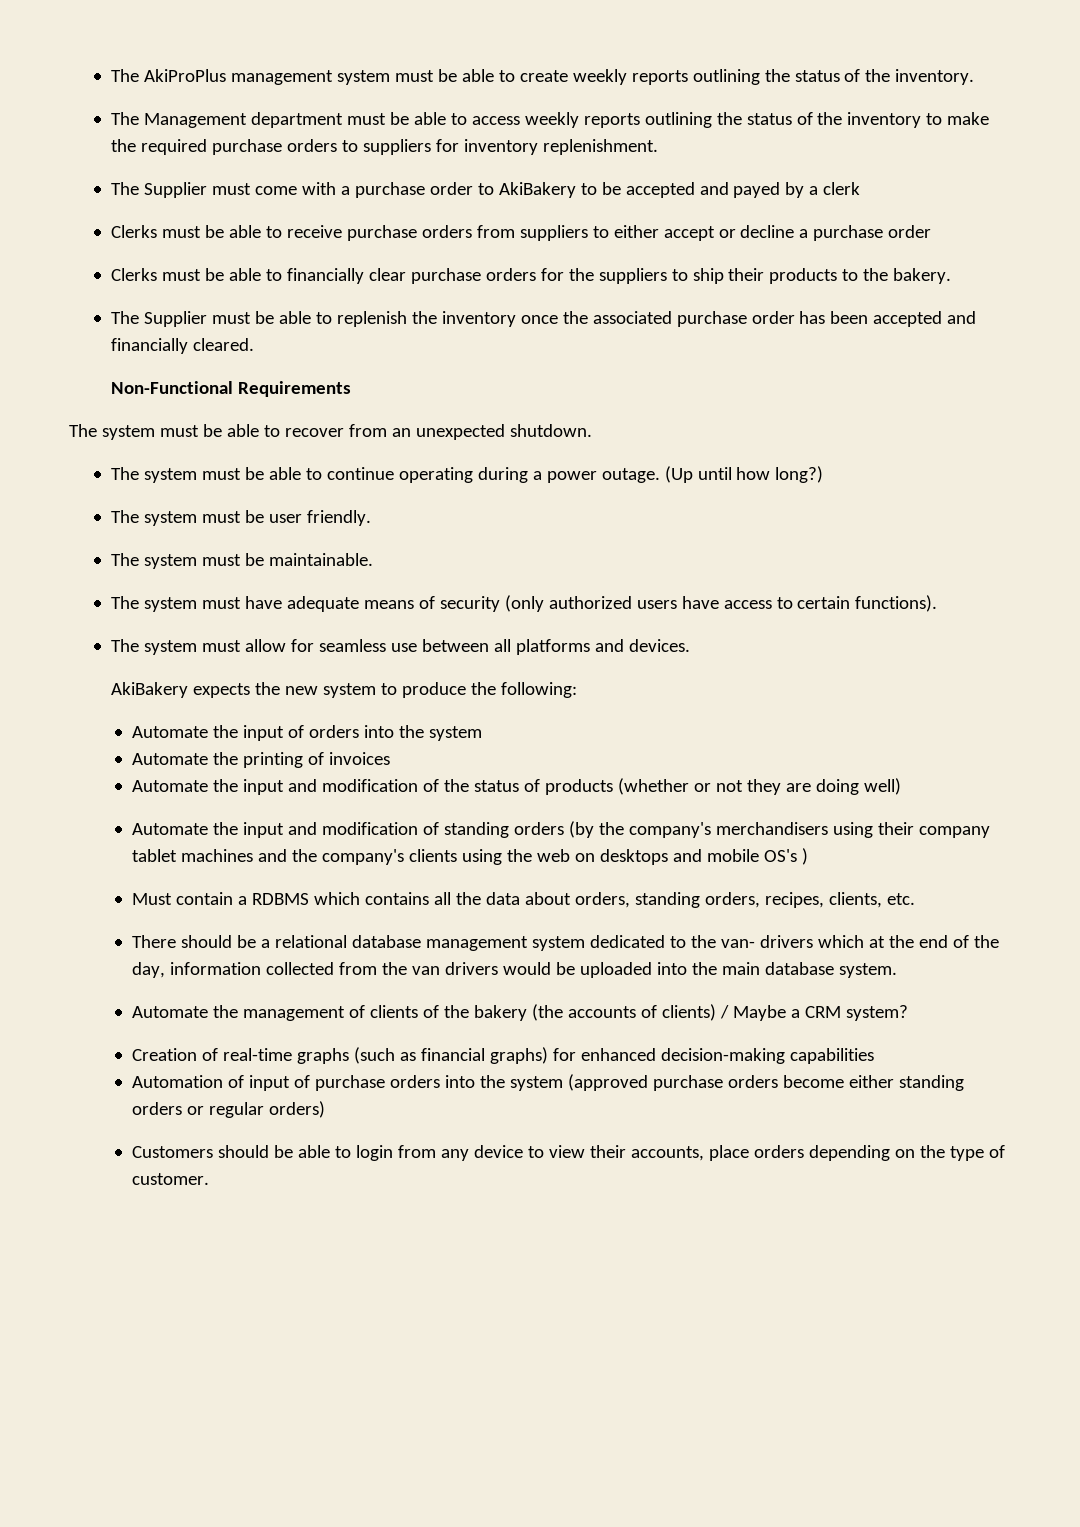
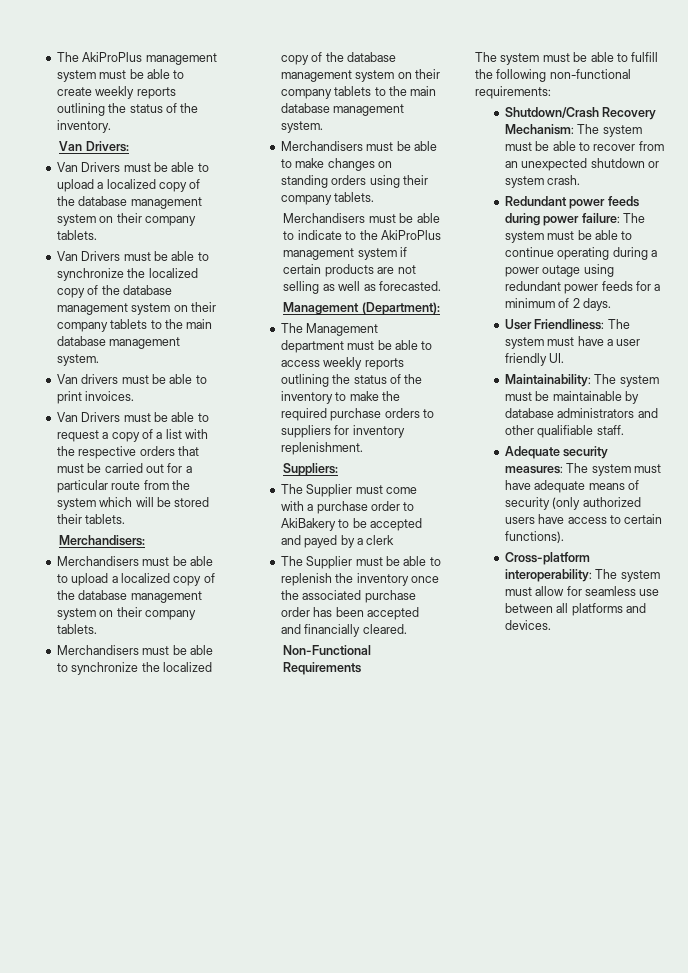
(975, 77) none -> [59,141,129,152] [56,162,209,172] [56,179,201,192] [56,196,202,209] [56,213,197,226] [56,230,97,240] [56,251,209,261] [56,268,198,281] [56,285,173,298] [56,302,217,315] [56,319,213,332] [56,336,181,349] [56,354,99,366] [56,374,207,384] [56,391,135,404] [56,412,209,422] [56,429,209,442] [56,446,200,459] [56,463,192,473] [56,480,191,493] [56,497,210,510] [56,514,126,524] [59,535,146,546] [56,556,214,566] [56,573,215,586] [56,590,202,603] [56,607,197,620] [56,624,97,634] [56,645,214,655] [56,662,213,675] [280,52,397,65] [280,69,441,82] [280,86,437,99] [280,103,405,116] [280,121,323,133] [280,141,438,151] [280,158,393,171] [280,175,429,188] [280,192,375,205] [283,213,440,223] [283,230,441,240] [283,247,408,260] [283,264,416,277] [283,281,441,294] [283,302,440,315] // Van Drivers: // Van Drivers must be able to upload a localized copy of the database management system on their company tablets. // Van Drivers must be able to synchronize the localized copy of the database management system on their company tablets to the main database management system. // Van drivers must be able to print invoices. // Van Drivers must be able to request a copy of a list with the respective orders that must be carried out for a particular route from the system which will be stored their tablets. // Merchandisers: // Merchandisers must be able to upload a localized copy of the database management system on their company tablets. // Merchandisers must be able to synchronize the localized copy of the database management system on their company tablets to the main database management system. // Merchandisers must be able to make changes on standing orders using their company tablets. // Merchandisers must be able to indicate to the AkiProPlus management system if certain products are not selling as well as forecasted. // Management (Department):
(658, 147) none -> [283,463,339,476] // Suppliers:
[110,225,932,241] [110,268,952,284] // Clerks must be able to receive purchase orders from suppliers to either accept or decline a purchase order // Clerks must be able to financially clear purchase orders for the suppliers to ship their products to the bakery. -> (395, 540) none
[284,424,592,440] recover from an unexpected shutdown. // -> [631,52,659,62] [475,69,631,82] [475,86,551,99] [504,107,657,120] [504,124,642,137] [504,141,664,151] [504,158,660,171] [504,175,581,188] [504,196,639,209] [504,213,620,226] fulfill the following non-functional requirements: // Shutdown/Crash Recovery Mechanism: The system must be able to recover from an unexpected shutdown or system crash. // Redundant power feeds during power failure:
[601,466,824,483] [110,510,371,526] [110,553,373,569] outage. (Up until how long?) // The system must be user friendly. // The system must be maintainable. // -> [542,264,614,277] [504,281,661,294] [504,298,612,311] [504,319,630,330] [504,336,641,349] [504,353,565,366] [504,374,659,387] [504,391,640,404] [504,408,658,418] [504,425,624,438] [504,446,609,459] [504,466,563,474] outage using redundant power feeds for a minimum of 2 days. // User Friendliness: The system must have a user friendly UI. // Maintainability: The system must be maintainable by database administrators and other qualifiable staff. // Adequate security measures:
(938, 603) none -> [504,552,590,565] [504,569,592,582] Cross-platform interoperability:
[111,682,578,698] [131,725,482,741] [131,752,390,768] [131,778,901,795] [131,821,990,838] [131,848,808,865] [131,892,915,908] [131,935,999,951] [131,962,897,978] [131,1004,908,1021] [131,1047,874,1064] [131,1074,964,1091] [131,1101,325,1118] [131,1145,1005,1161] [131,1173,209,1185] // AkiBakery expects the new system to produce the following: // Automate the input of orders into the system // Automate the printing of invoices // Automate the input and modification of the status of products (whether or not they are doing well) // Automate the input and modification of standing orders (by the company's merchandisers using their company tablet machines and the company's clients using the web on desktops and mobile OS's ) // Must contain a RDBMS which contains all the data about orders, standing orders, recipes, clients, etc. // There should be a relational database management system dedicated to the van- drivers which at the end of the day, information collected from the van drivers would be uploaded into the main database system. // Automate the management of clients of the bakery (the accounts of clients) / Maybe a CRM system? // Creation of real-time graphs (such as financial graphs) for enhanced decision-making capabilities // Automation of input of purchase orders into the system (approved purchase orders become either standing orders or regular orders) // Customers should be able to login from any device to view their accounts, place orders depending on the type of customer. -> (551, 625) none

